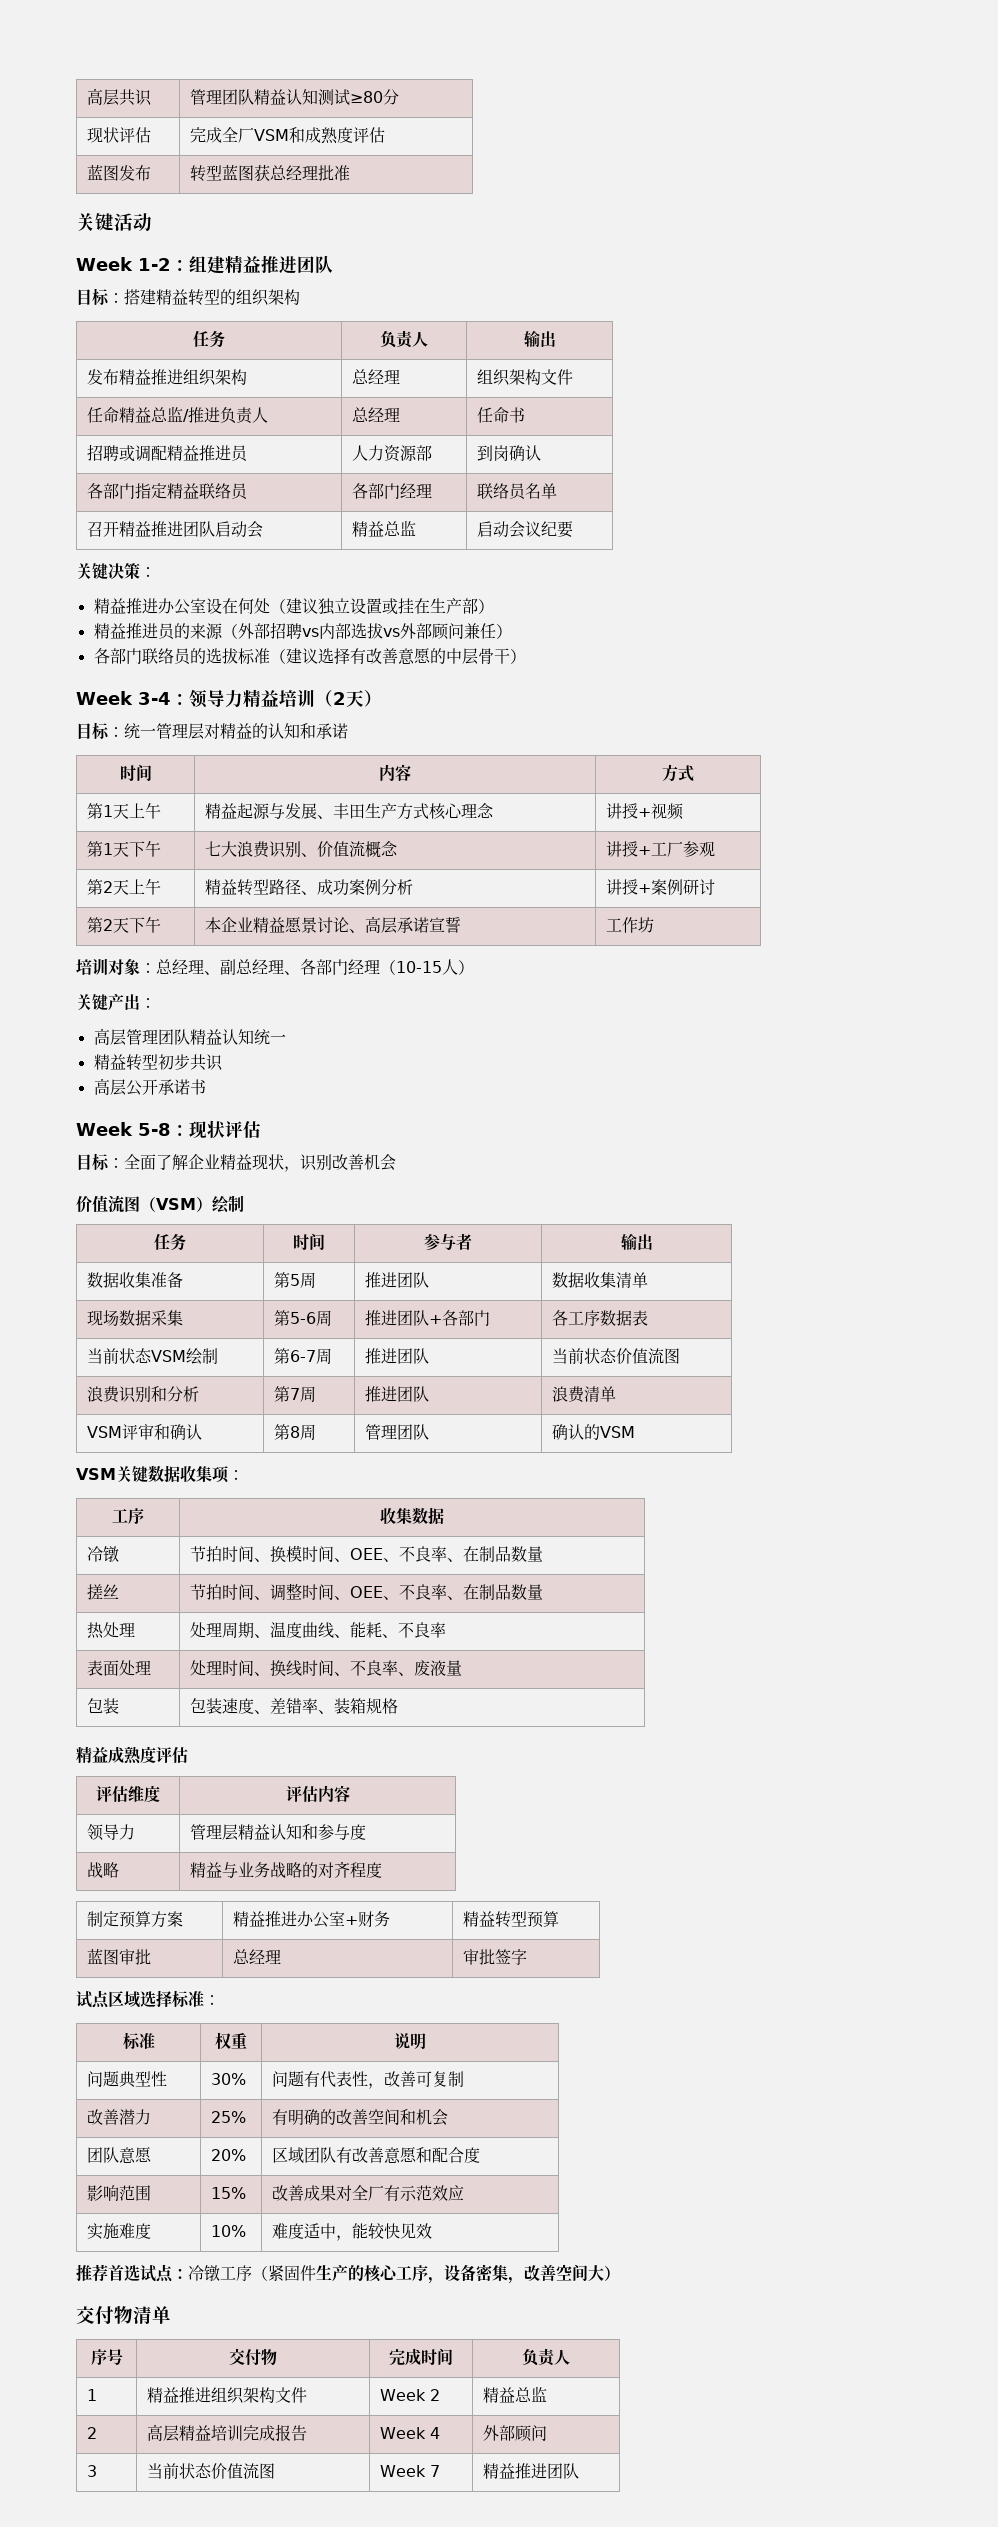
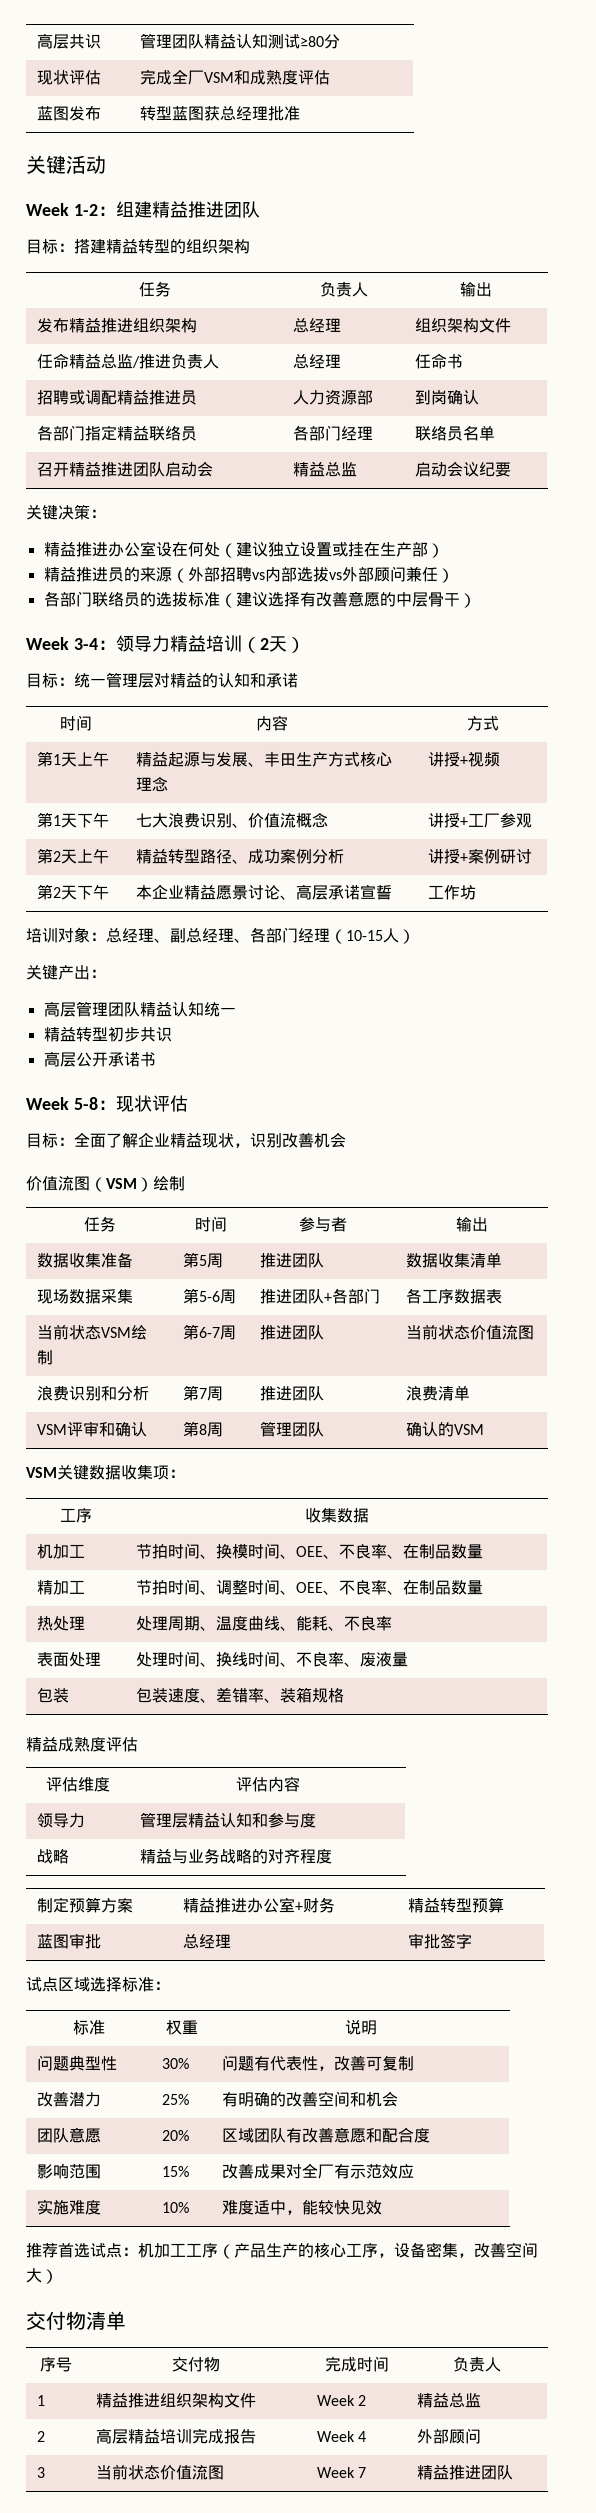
[86,1546,119,1562] 冷镦 -> [36,1544,85,1559] 机加工
[86,1584,119,1600] 搓丝 -> [36,1580,85,1595] 精加工
[188,2265,316,2281] 冷镦工序（紧固件 -> [138,2243,266,2259] 机加工工序（产品

